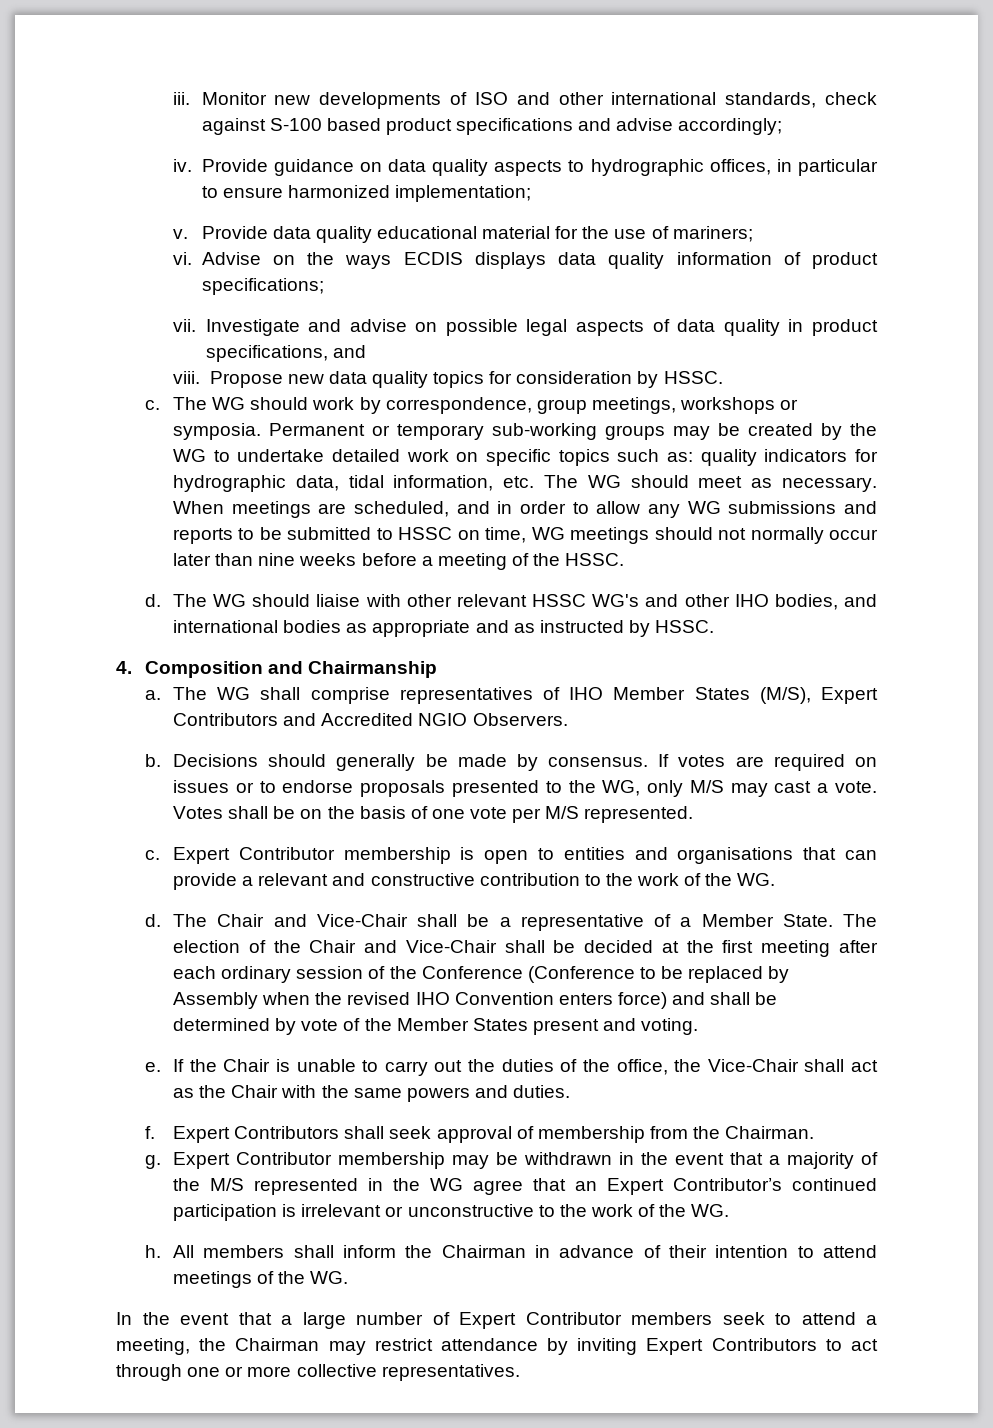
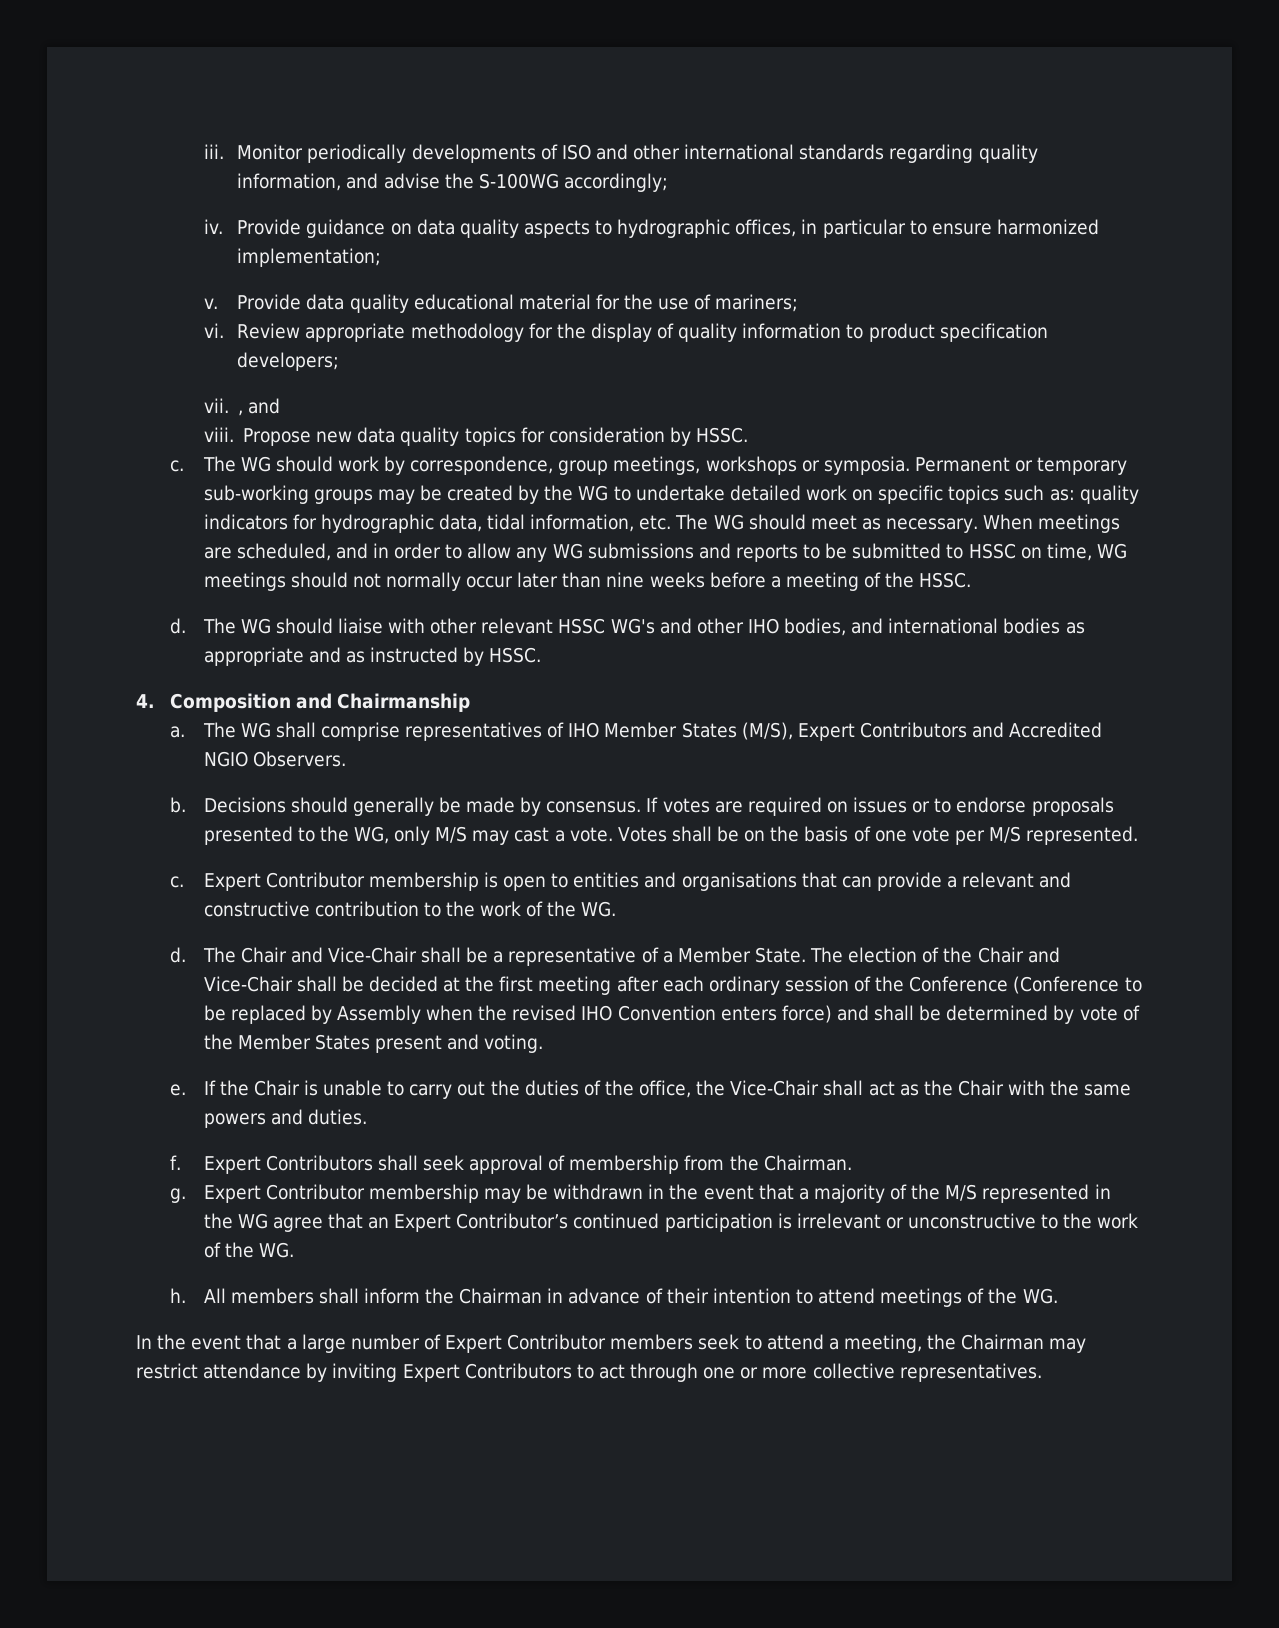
[274,95,311,105] new -> [307,144,407,163] periodically
[725,92,877,108] [201,118,674,135] standards, check against S-100 based product specifications and advise -> [799,144,1038,163] [237,173,559,191] standards regarding quality information, and advise the S-100WG
[201,252,879,269] [201,278,324,295] [173,319,878,336] [205,345,328,362] Advise on the ways ECDIS displays data quality information of product specifications; // vii. Investigate and advise on possible legal aspects of data quality in product specifications, -> [237,323,1048,342] [237,352,340,371] [203,398,244,416] Review appropriate methodology for the display of quality information to product specification developers; // vii. ,

